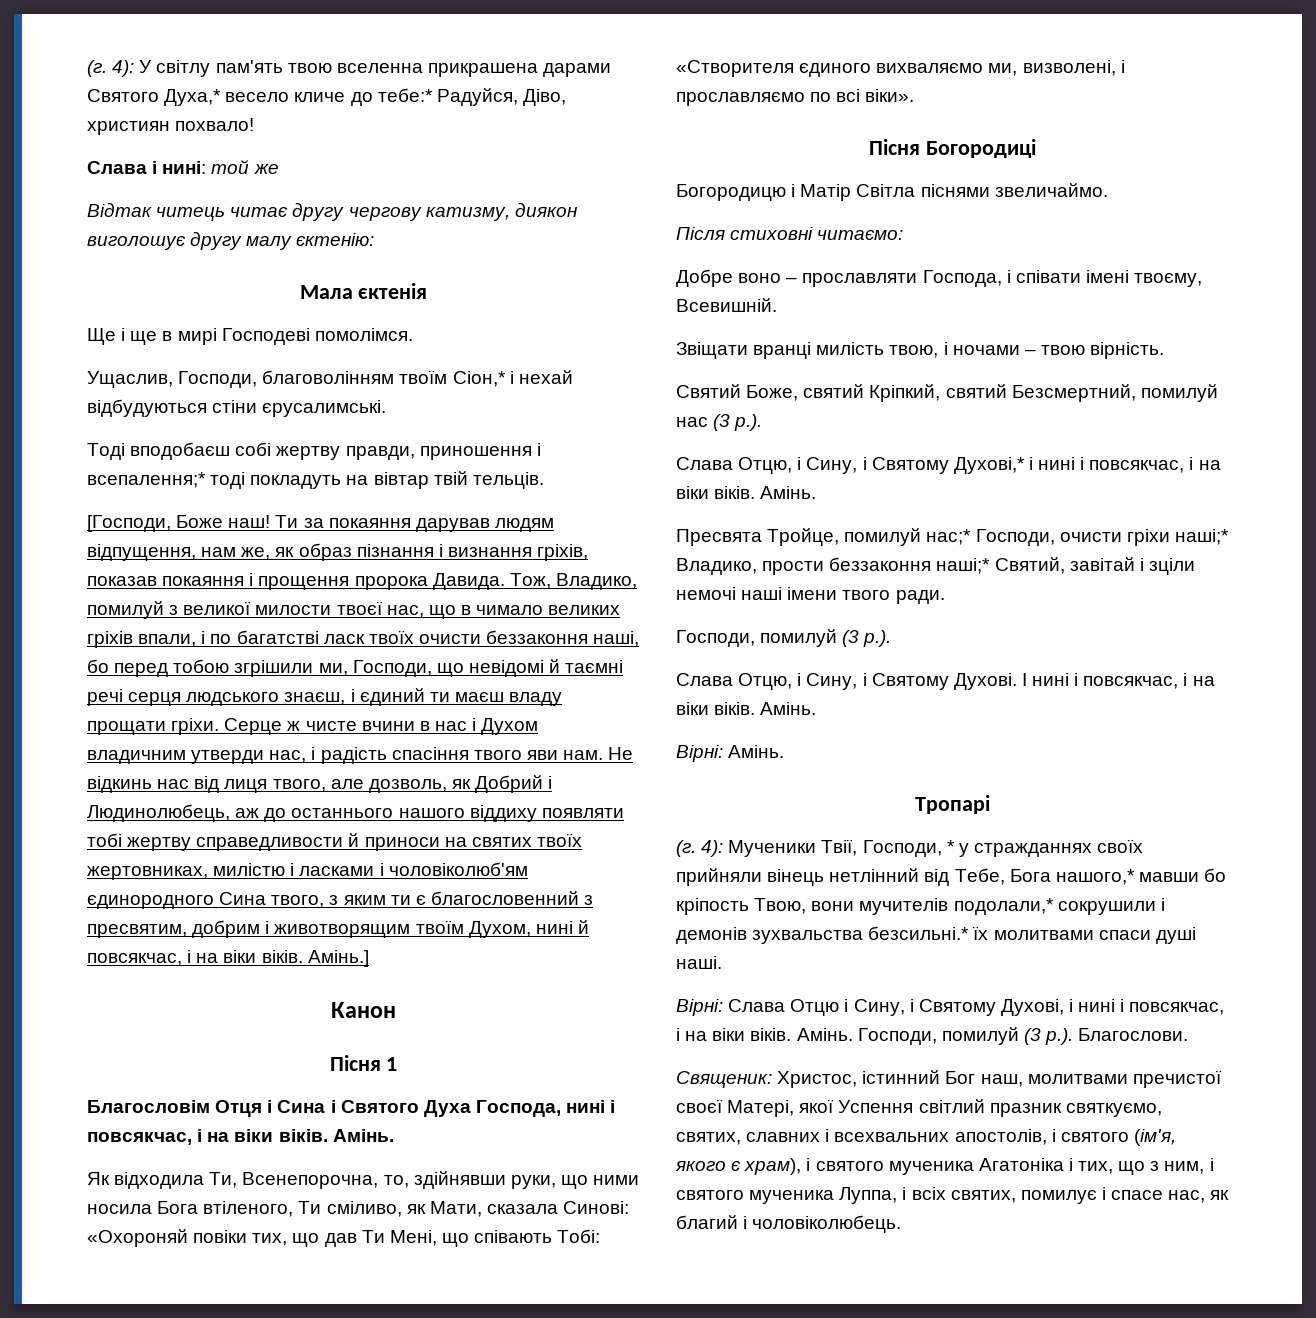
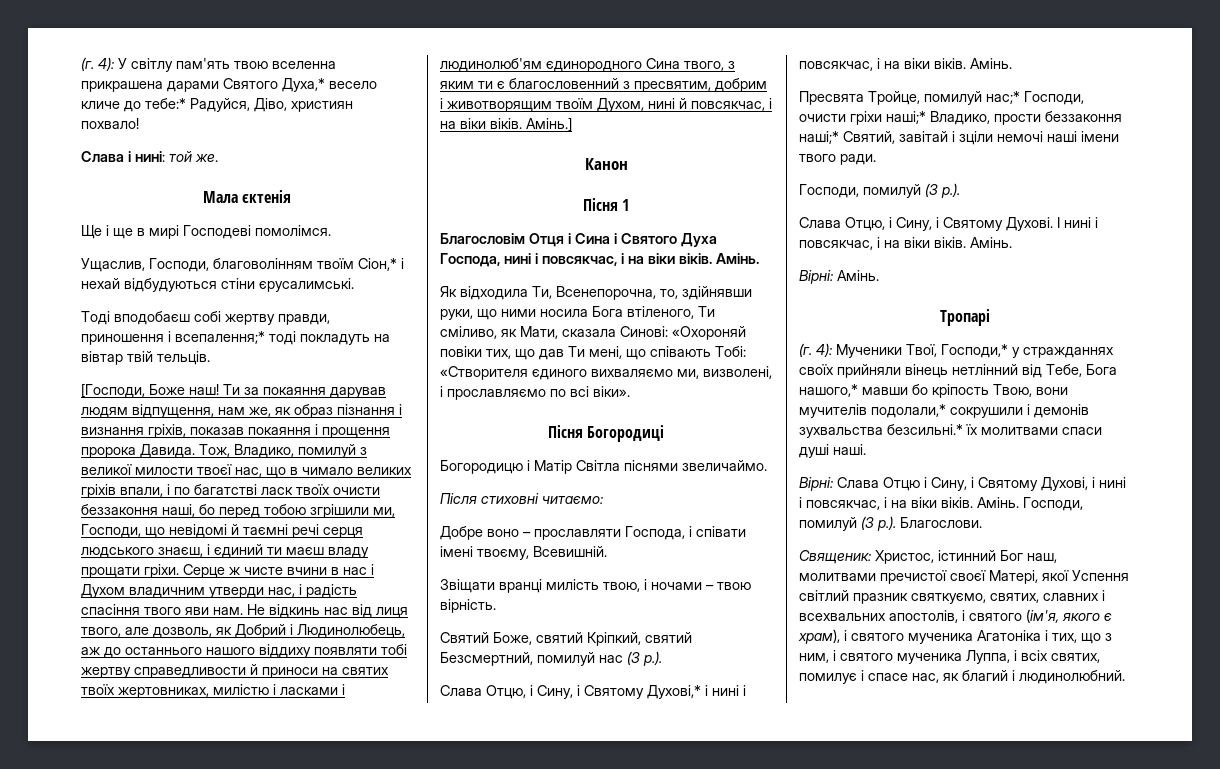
[253,164,279,174] [87,202,578,221] [87,231,375,250] же // Відтак читець читає другу чергову катизму, диякон виголошує другу малу єктенію: -> [195,154,218,162] же.
[388,862,528,876] чоловіколюб'ям -> [440,58,542,72] людинолюб'ям
[389,1230,437,1246] Мені, -> [589,346,622,359] мені,
[821,839,955,857] Твії, Господи, * -> [906,344,1008,358] Твої, Господи,*
[752,1215,902,1233] чоловіколюбець. -> [1019,670,1125,684] людинолюбний.

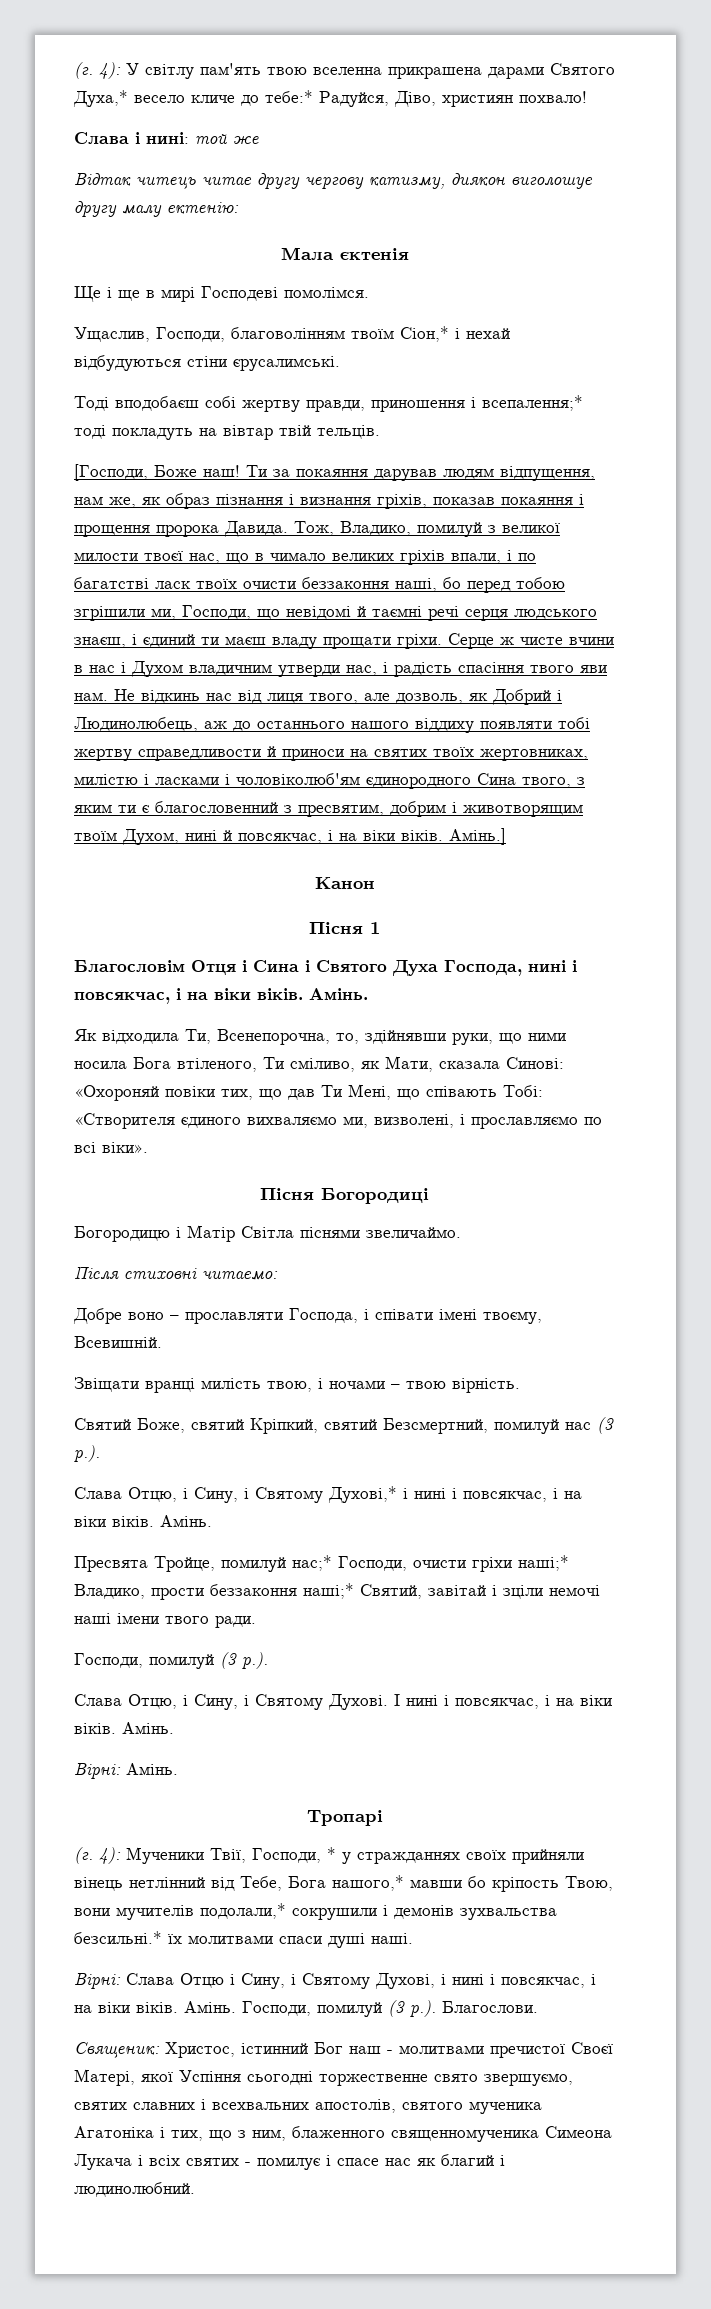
[195,154,218,162] же. -> [233,136,259,144] [74,173,593,190] [74,201,239,218] же // Відтак читець читає другу чергову катизму, диякон виголошує другу малу єктенію:
[440,58,542,72] людинолюб'ям -> [236,773,360,785] чоловіколюб'ям
[589,346,622,359] мені, -> [348,1084,391,1100] Мені,
[906,344,1008,358] Твої, Господи,* -> [210,1847,336,1863] Твії, Господи, *
[1027,553,1057,563] наш, -> [349,2046,393,2054] наш -
[950,570,986,581] своєї -> [571,2042,613,2054] Своєї
[1072,570,1129,581] [799,590,1105,604] [799,609,1112,623] [798,629,847,644] Уcпення світлий празник святкуємо, святих, славних і всехвальних апостолів, і святого (ім'я, якого є храм), і -> [179,2070,573,2086] [74,2099,396,2113] Успіння сьогодні торжественне свято звершуємо, святих славних і всехвальних апостолів,
[833,650,1100,664] і святого мученика Луппа, і всіх святих, -> [292,2126,612,2142] [74,2154,251,2170] блаженного священномученика Симеона Лукача і всіх святих -
[912,673,939,683] нас, -> [385,2158,411,2166] нас

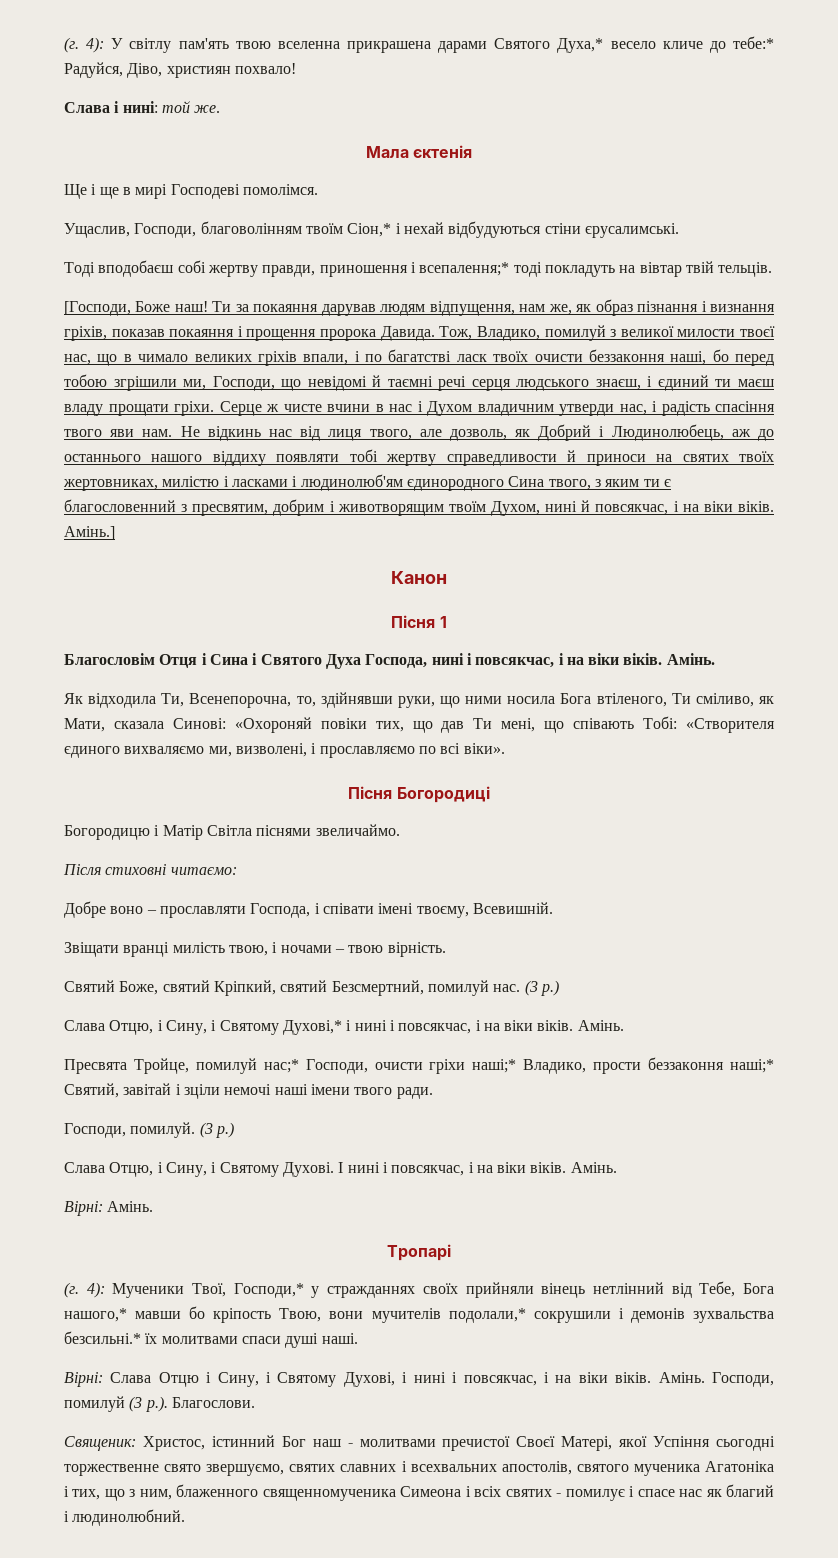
[233,136,259,144] [74,173,593,190] [74,201,239,218] же // Відтак читець читає другу чергову катизму, диякон виголошує другу малу єктенію: -> [194,105,221,113] же.
[236,773,360,785] чоловіколюб'ям -> [300,474,403,491] людинолюб'ям
[348,1084,391,1100] Мені, -> [501,718,536,732] мені,
[565,1417,614,1434] [74,1445,100,1463] нас (3 р.). -> [493,980,559,996] нас. (3 р.)
[149,1652,268,1670] помилуй (3 р.). -> [130,1122,234,1138] помилуй. (3 р.)
[210,1847,336,1863] Твії, Господи, * -> [192,1283,304,1298] Твої, Господи,*
[74,2154,132,2170] Лукача -> (462, 1491) none

